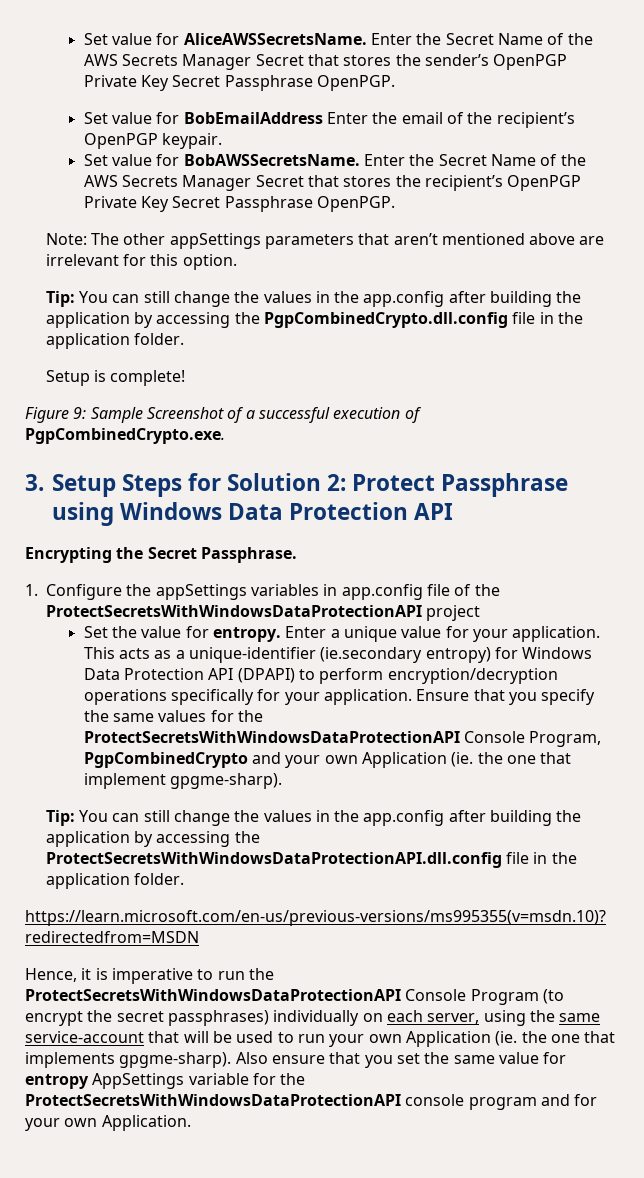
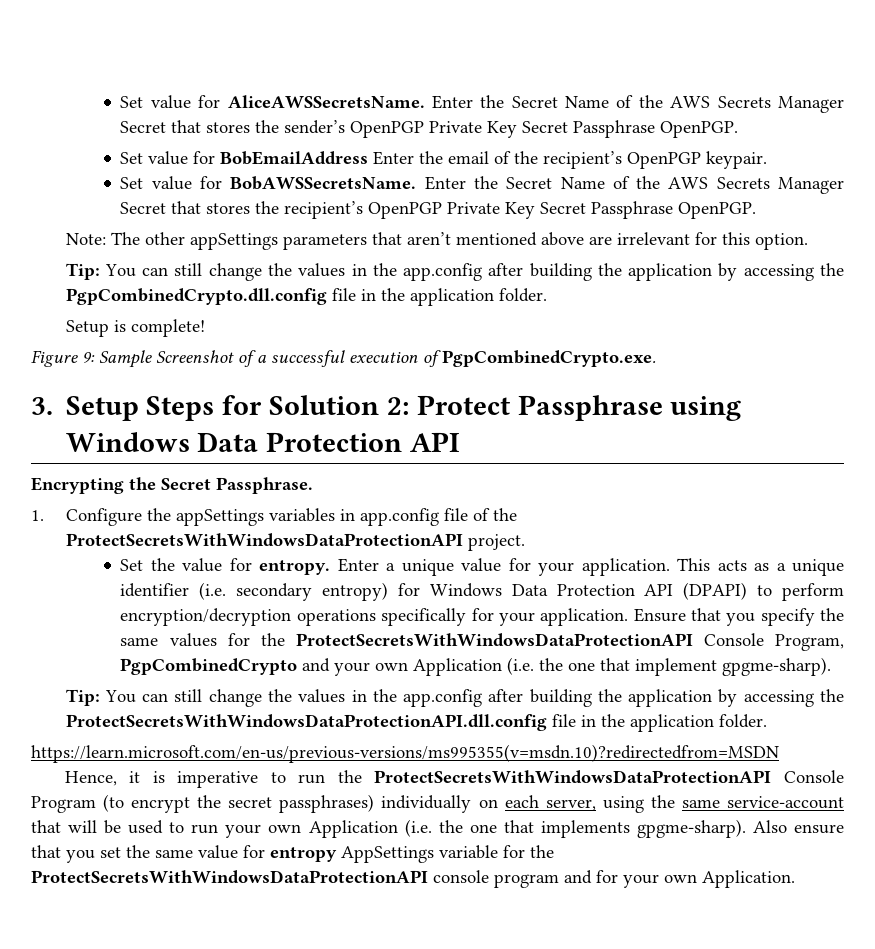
[426,605,481,621] project -> [467,534,525,551] project.
[189,647,423,663] unique-identifier (ie.secondary -> [792,559,845,576] [120,582,313,601] unique identifier (i.e. secondary
[451,752,474,767] (ie. -> [507,657,535,675] (i.e.
[495,1031,518,1046] (ie. -> [404,819,432,837] (i.e.

